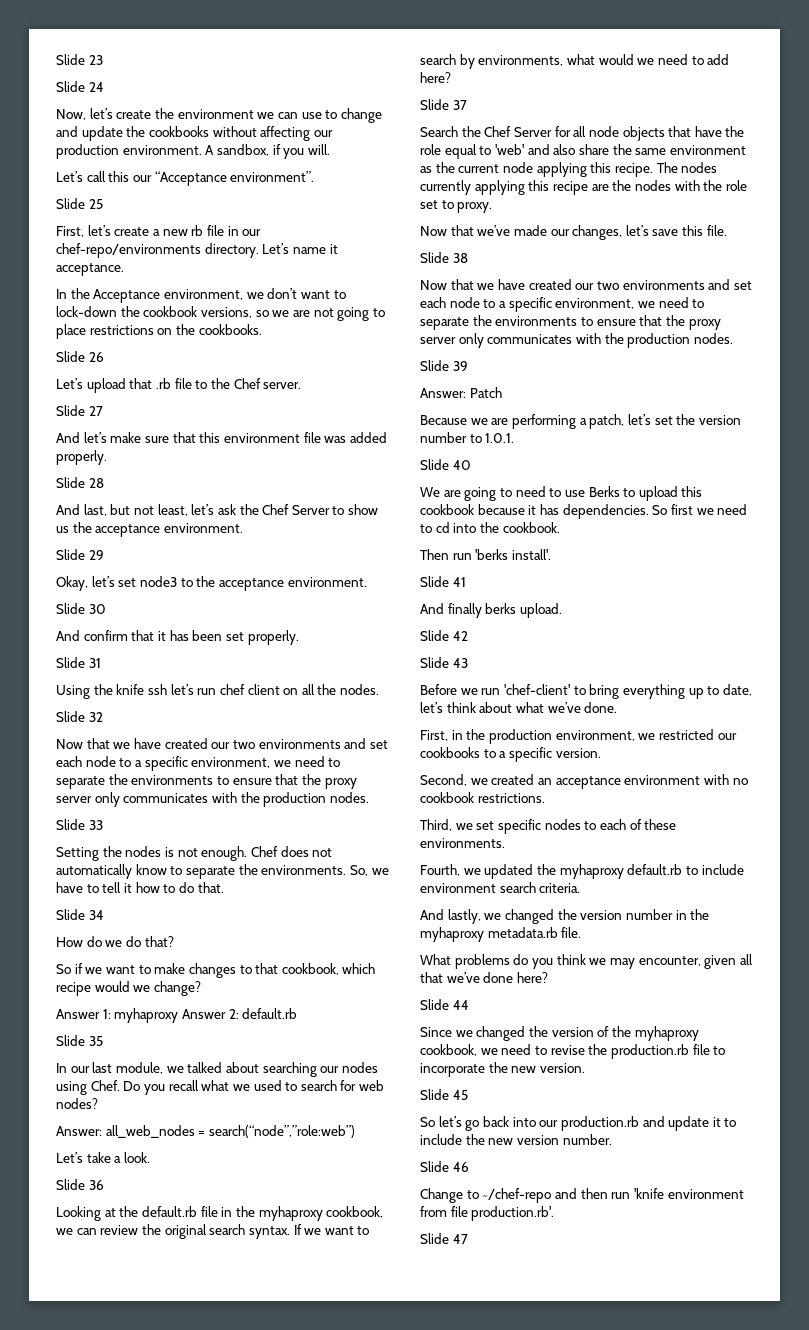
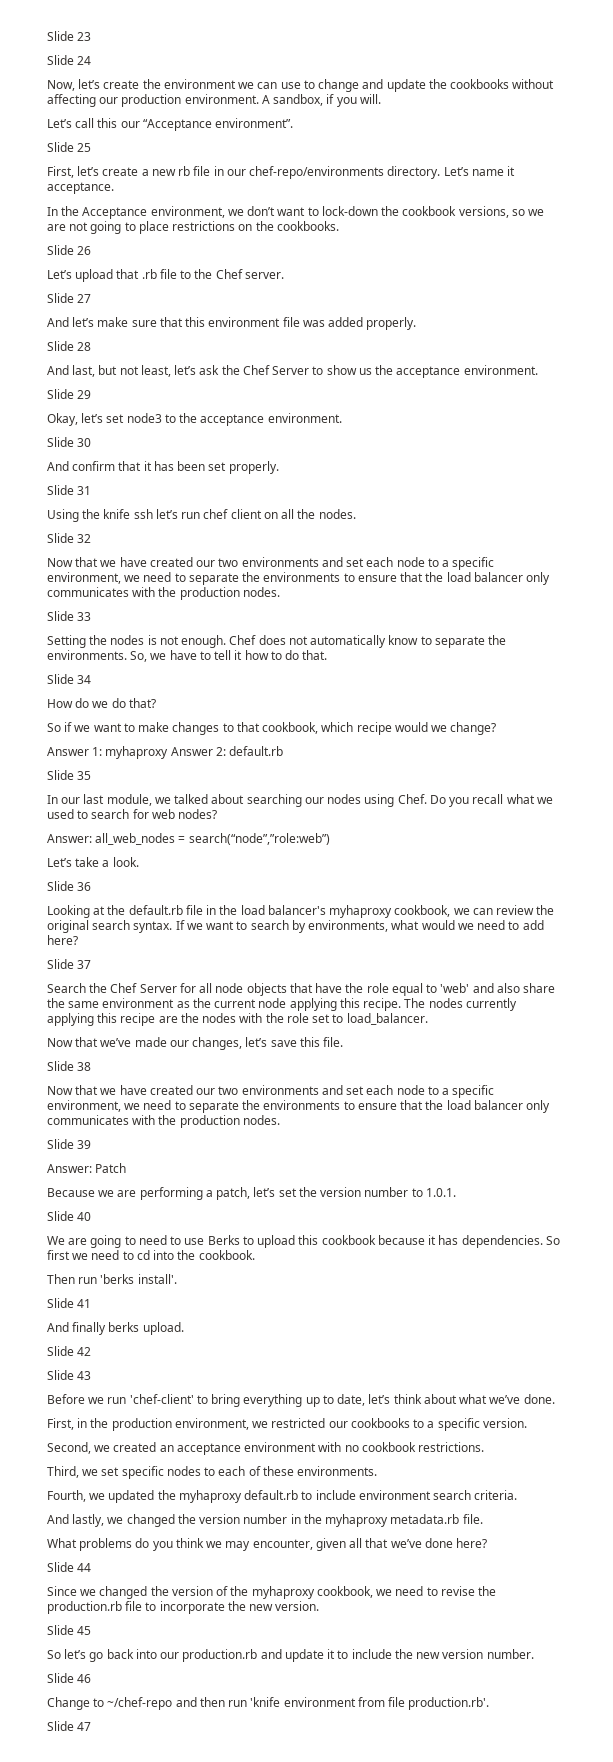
[324,778,357,789] [56,796,92,803] proxy server -> [446,572,523,582] load balancer
(255, 1211) none -> [240,905,326,915] load balancer's
[457,202,493,213] proxy. -> [346,1013,428,1025] load_balancer.
[688,319,721,330] [420,337,456,344] proxy server -> [446,1100,523,1110] load balancer

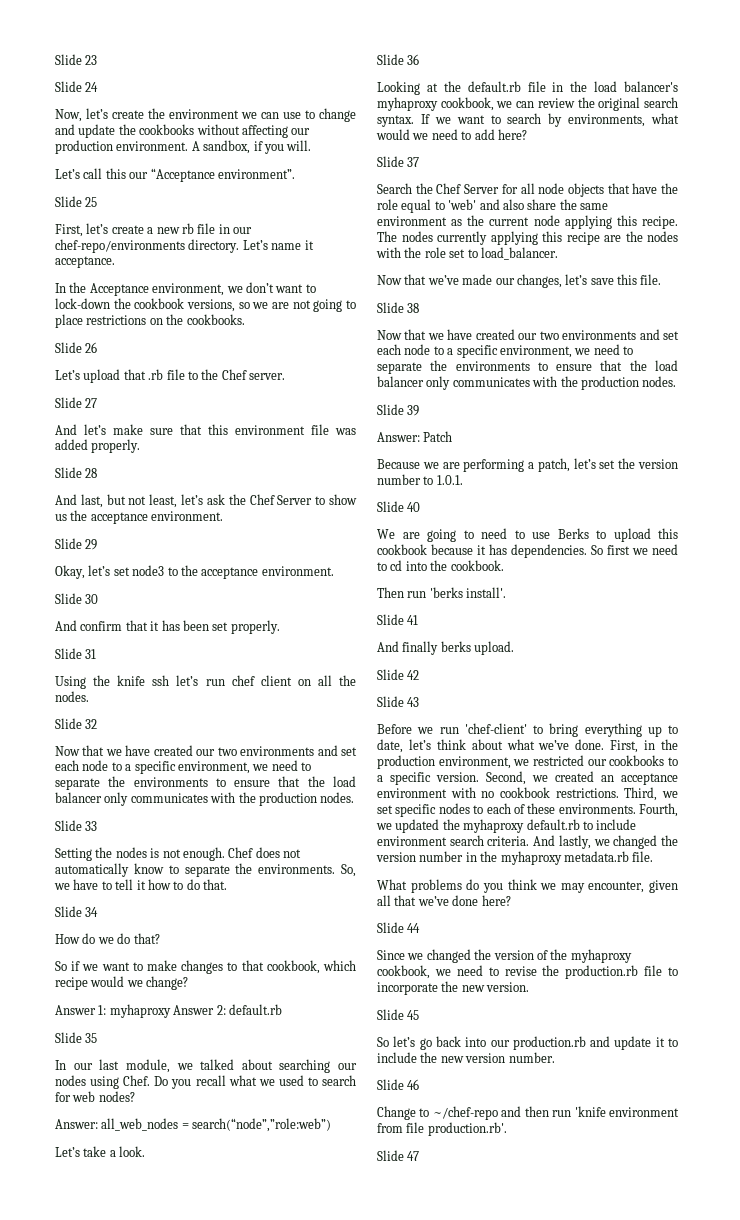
(555, 1399) // -> (605, 744) none
(527, 1423) // -> (479, 777) none
(485, 1447) // -> (619, 793) none
(378, 1471) // -> (636, 809) none
(518, 1495) // -> (530, 841) none

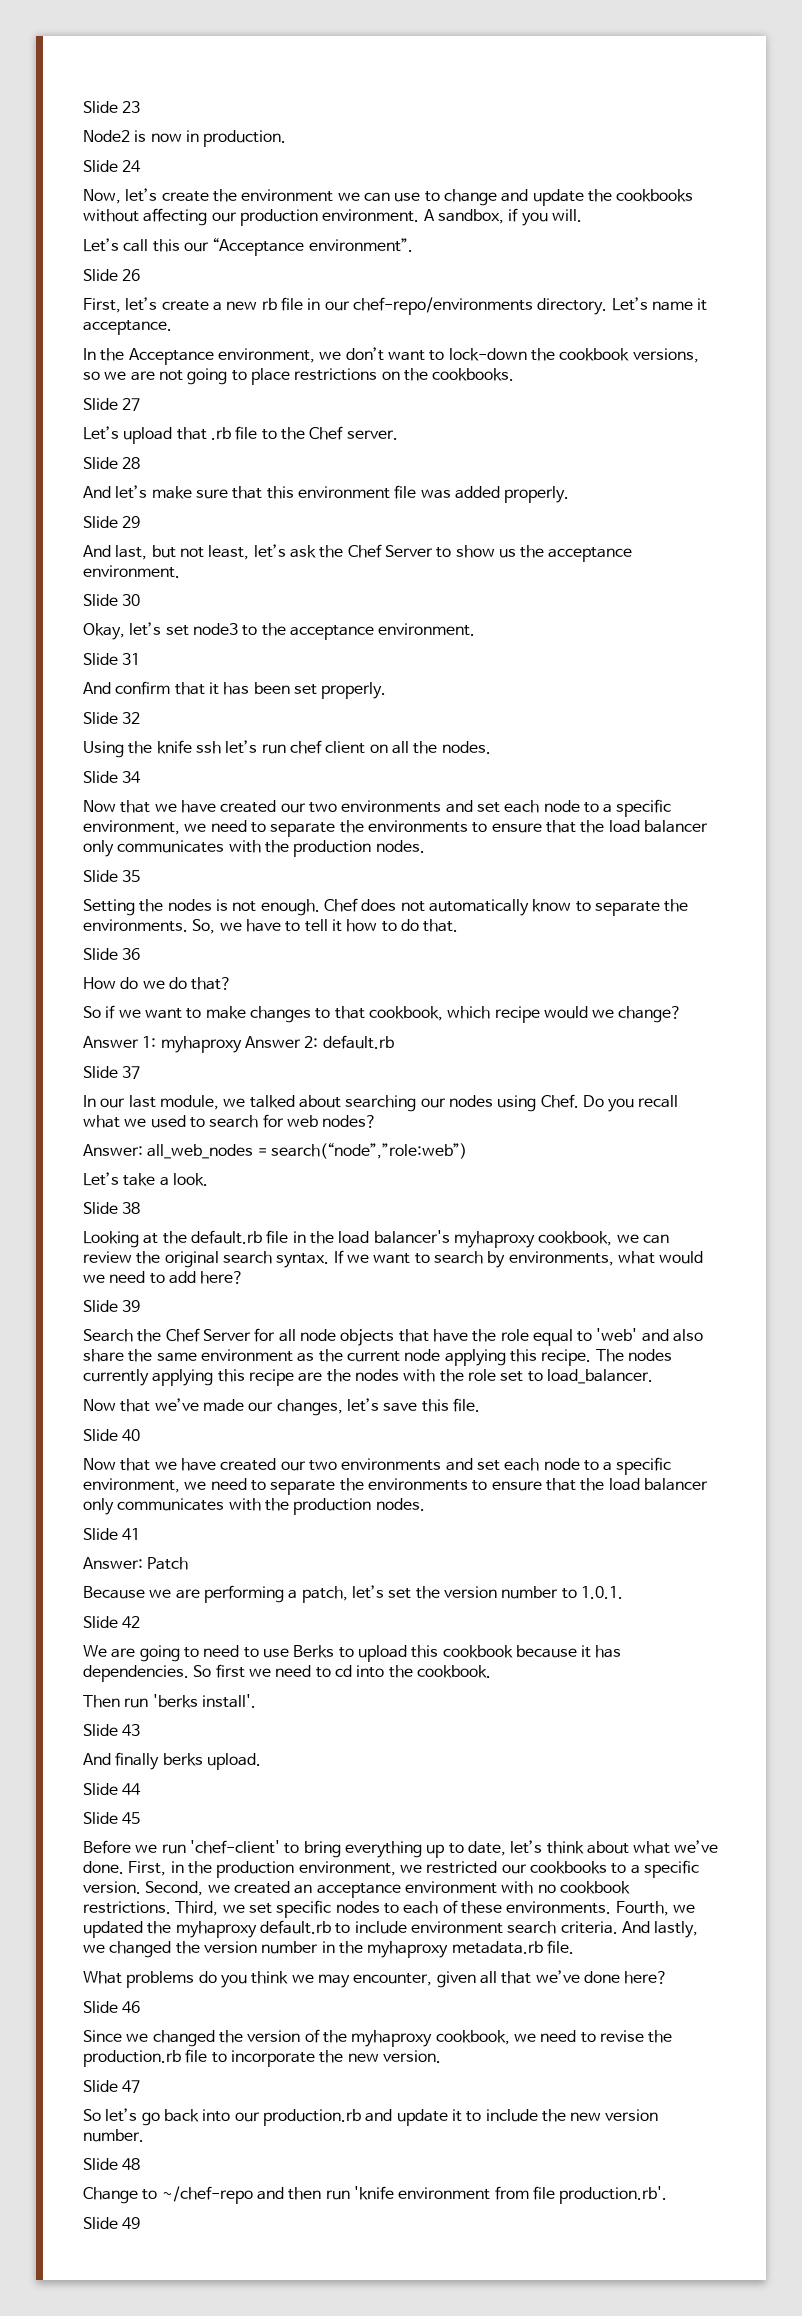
(98, 60) none -> [83,130,287,147] // Node2 is now in production.
[85,197,98,207] 25 -> [122,269,141,281] 26
[85,342,98,353] 26 -> [122,398,141,411] 27
[85,398,98,408] 27 -> [122,457,141,469] 28
[85,468,98,478] 28 -> [122,516,141,528] 29
[85,539,98,550] 29 -> [122,594,141,606] 30
[85,594,99,604] 30 -> [122,653,141,665] 31
[85,649,97,659] 31 -> [122,712,141,724] 32
[85,719,98,729] 32 -> [122,771,142,783] 34
[85,821,98,831] 33 -> [122,870,141,882] 35
[85,907,99,917] 34 -> [122,948,141,960] 36
[85,1033,98,1043] 35 -> [122,1066,141,1079] 37
[407,54,420,65] 36 -> [122,1202,141,1214] 38
[407,157,420,167] 37 -> [122,1300,141,1312] 39
[407,303,420,313] 38 -> [122,1429,141,1441] 40
[407,405,420,416] 39 -> [122,1528,141,1540] 41
[407,502,421,512] 40 -> [122,1616,141,1628] 42
[407,615,419,625] 41 -> [122,1724,141,1736] 43
[407,670,420,680] [377,696,420,707] 42 // Slide 43 -> [122,1783,142,1795] [83,1812,141,1824] 44 // Slide 45
[407,923,421,933] 44 -> [122,2001,141,2013] 46
[407,1010,420,1020] 45 -> [122,2080,141,2093] 47
[407,1079,420,1090] 46 -> [122,2158,141,2170] 48
[407,1151,420,1161] 47 -> [122,2217,141,2229] 49

